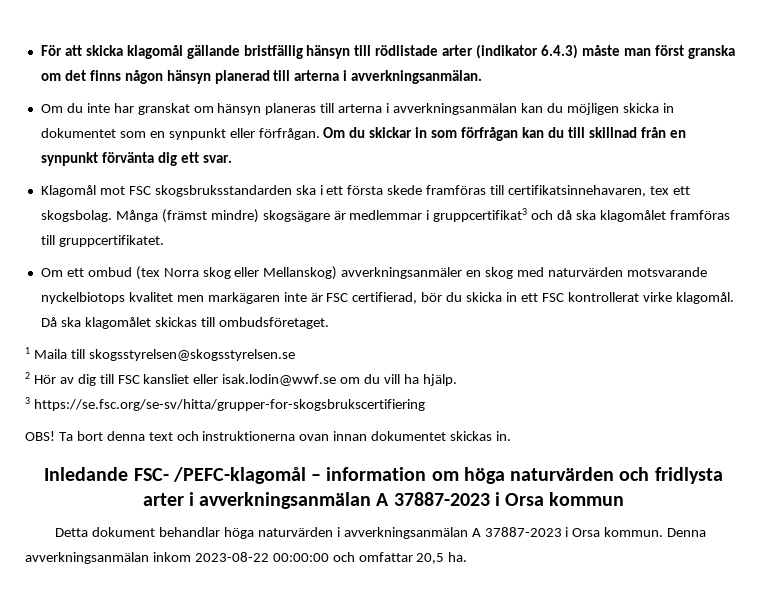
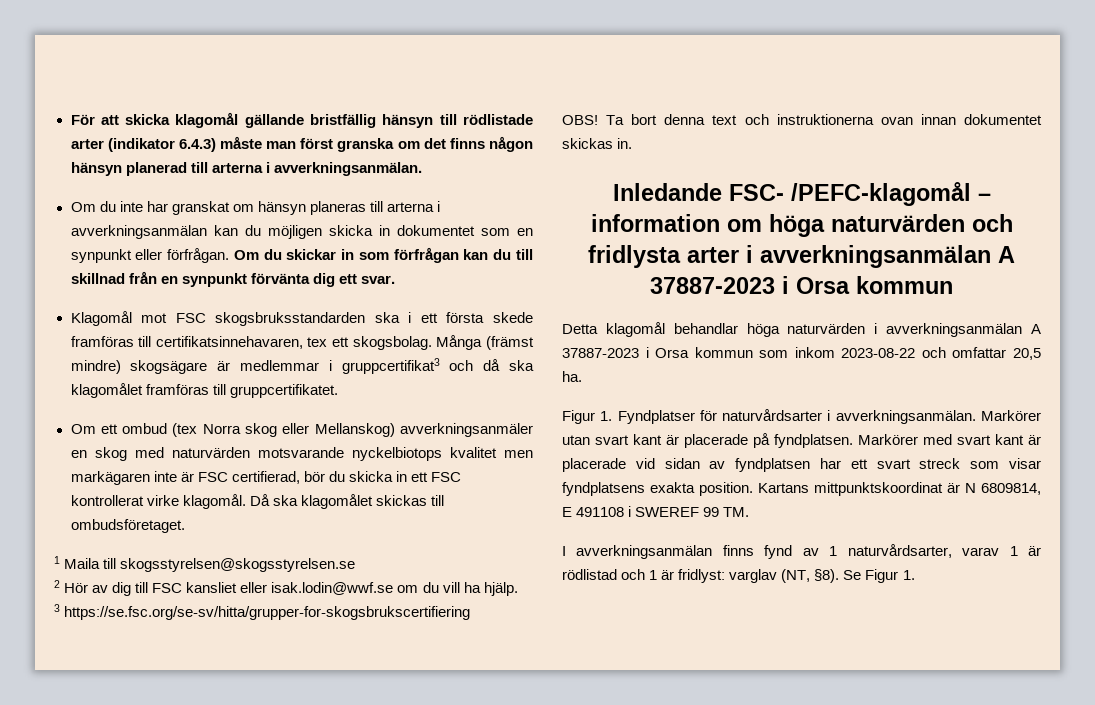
[92,527,156,537] dokument -> [605,322,665,337] klagomål
[604,527,707,537] [25,552,149,564] kommun. Denna avverkningsanmälan -> [694,347,789,358] kommun som
[272,553,329,562] 00:00:00 -> (916, 353) none
(468, 557) none -> [562,409,1041,424] [562,433,1041,448] [562,458,1041,472] [562,482,1041,496] [562,506,750,517] [562,544,1041,559] [562,569,915,583] // Figur 1. Fyndplatser för naturvårdsarter i avverkningsanmälan. Markörer utan svart kant är placerade på fyndplatsen. Markörer med svart kant är placerade vid sidan av fyndplatsen har ett svart streck som visar fyndplatsens exakta position. Kartans mittpunktskoordinat är N 6809814, E 491108 i SWEREF 99 TM. // I avverkningsanmälan finns fynd av 1 naturvårdsarter, varav 1 är rödlistad och 1 är fridlyst: varglav (NT, §8). Se Figur 1.

